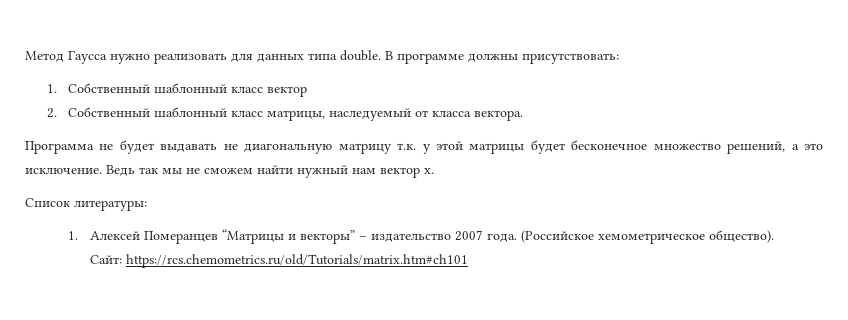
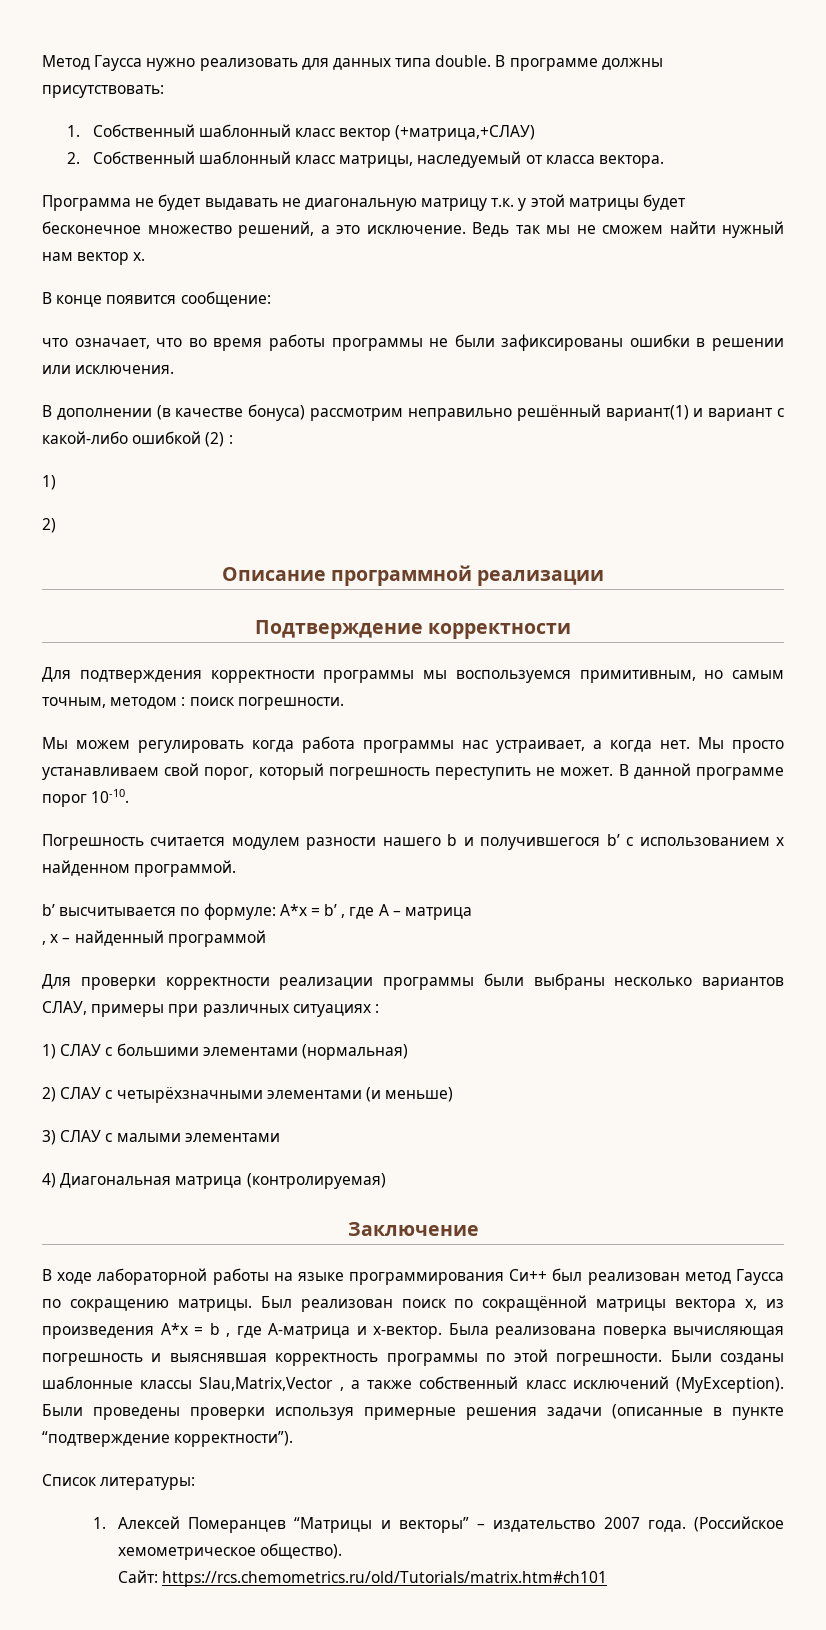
(308, 91) none -> [395,125,536,141] (+матрица,+СЛАУ)
(434, 171) none -> [42,291,271,307] [42,334,785,351] [42,365,175,374] [42,404,785,421] [42,431,233,447] [42,475,56,490] [42,518,56,533] [221,565,605,586] [254,620,572,639] [42,667,784,683] [42,697,344,710] [42,736,784,753] [42,763,785,780] [42,789,130,807] [42,834,784,850] [42,860,237,877] [42,903,473,920] [42,930,266,947] [42,973,784,990] [42,1001,379,1017] [42,1043,408,1060] [42,1087,454,1103] [42,1130,280,1145] [42,1173,386,1189] [347,1222,479,1236] [42,1268,784,1285] [42,1295,784,1312] [42,1323,784,1339] [42,1349,785,1366] [42,1376,784,1393] [42,1404,784,1420] [42,1431,294,1447] // В конце появится сообщение: // что означает, что во время работы программы не были зафиксированы ошибки в решении или исключения. // В дополнении (в качестве бонуса) рассмотрим неправильно решённый вариант(1) и вариант с какой-либо ошибкой (2) : // 1) // 2) // Описание программной реализации // Подтверждение корректности // Для подтверждения корректности программы мы воспользуемся примитивным, но самым точным, методом : поиск погрешности. // Мы можем регулировать когда работа программы нас устраивает, а когда нет. Мы просто устанавливаем свой порог, который погрешность переступить не может. В данной программе порог 10-10. // Погрешность считается модулем разности нашего b и получившегося b’ с использованием x найденном программой. // b’ высчитывается по формуле: A*x = b’ , где A – матрица // , x – найденный программой // Для проверки корректности реализации программы были выбраны несколько вариантов СЛАУ, примеры при различных ситуациях : // 1) СЛАУ с большими элементами (нормальная) // 2) СЛАУ с четырёхзначными элементами (и меньше) // 3) СЛАУ с малыми элементами // 4) Диагональная матрица (контролируемая) // Заключение // В ходе лабораторной работы на языке программирования Си++ был реализован метод Гаусса по сокращению матрицы. Был реализован поиск по сокращённой матрицы вектора x, из произведения A*x = b , где A-матрица и x-вектор. Была реализована поверка вычисляющая погрешность и выяснявшая корректность программы по этой погрешности. Были созданы шаблонные классы Slau,Matrix,Vector , а также собственный класс исключений (MyException). Были проведены проверки используя примерные решения задачи (описанные в пункте “подтверждение корректности”).

